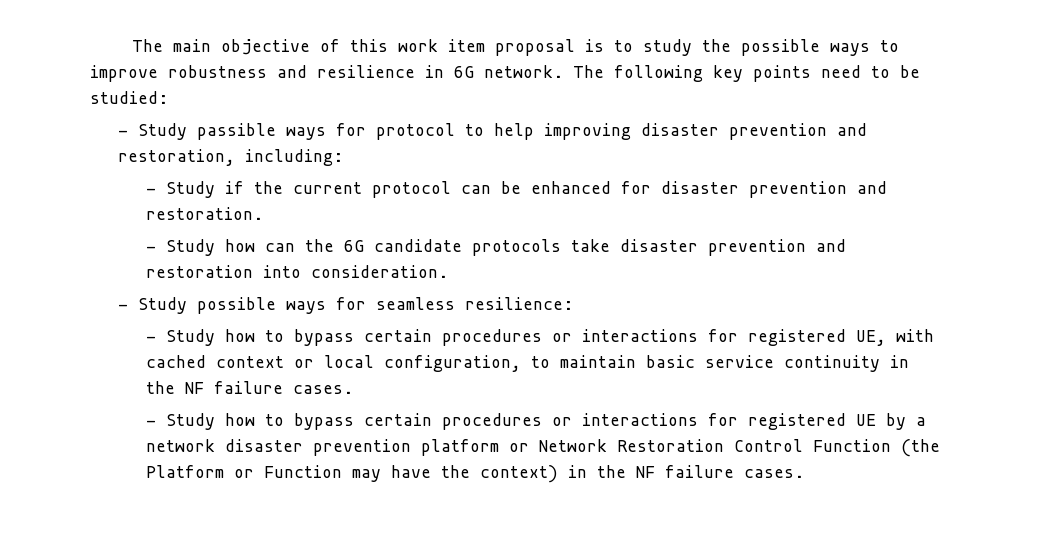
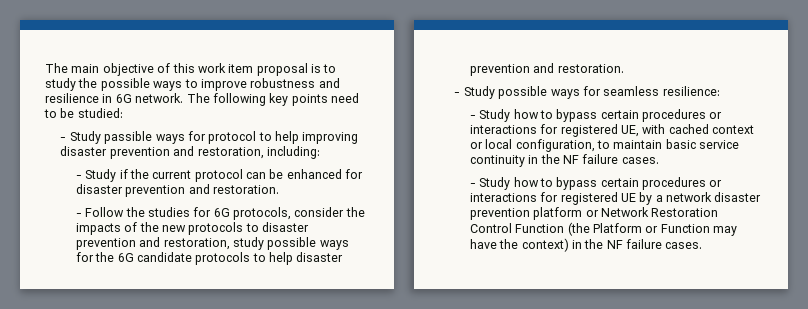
[165,239,295,256] Study how can -> [85,207,365,220] [75,222,310,235] [75,237,349,250] [75,252,94,262] Follow the studies for 6G protocols, consider the impacts of the new protocols to disaster prevention and restoration, study possible ways for
[570,239,846,256] [145,265,448,278] take disaster prevention and restoration into consideration. -> [252,252,344,265] [469,63,624,76] to help disaster prevention and restoration.

